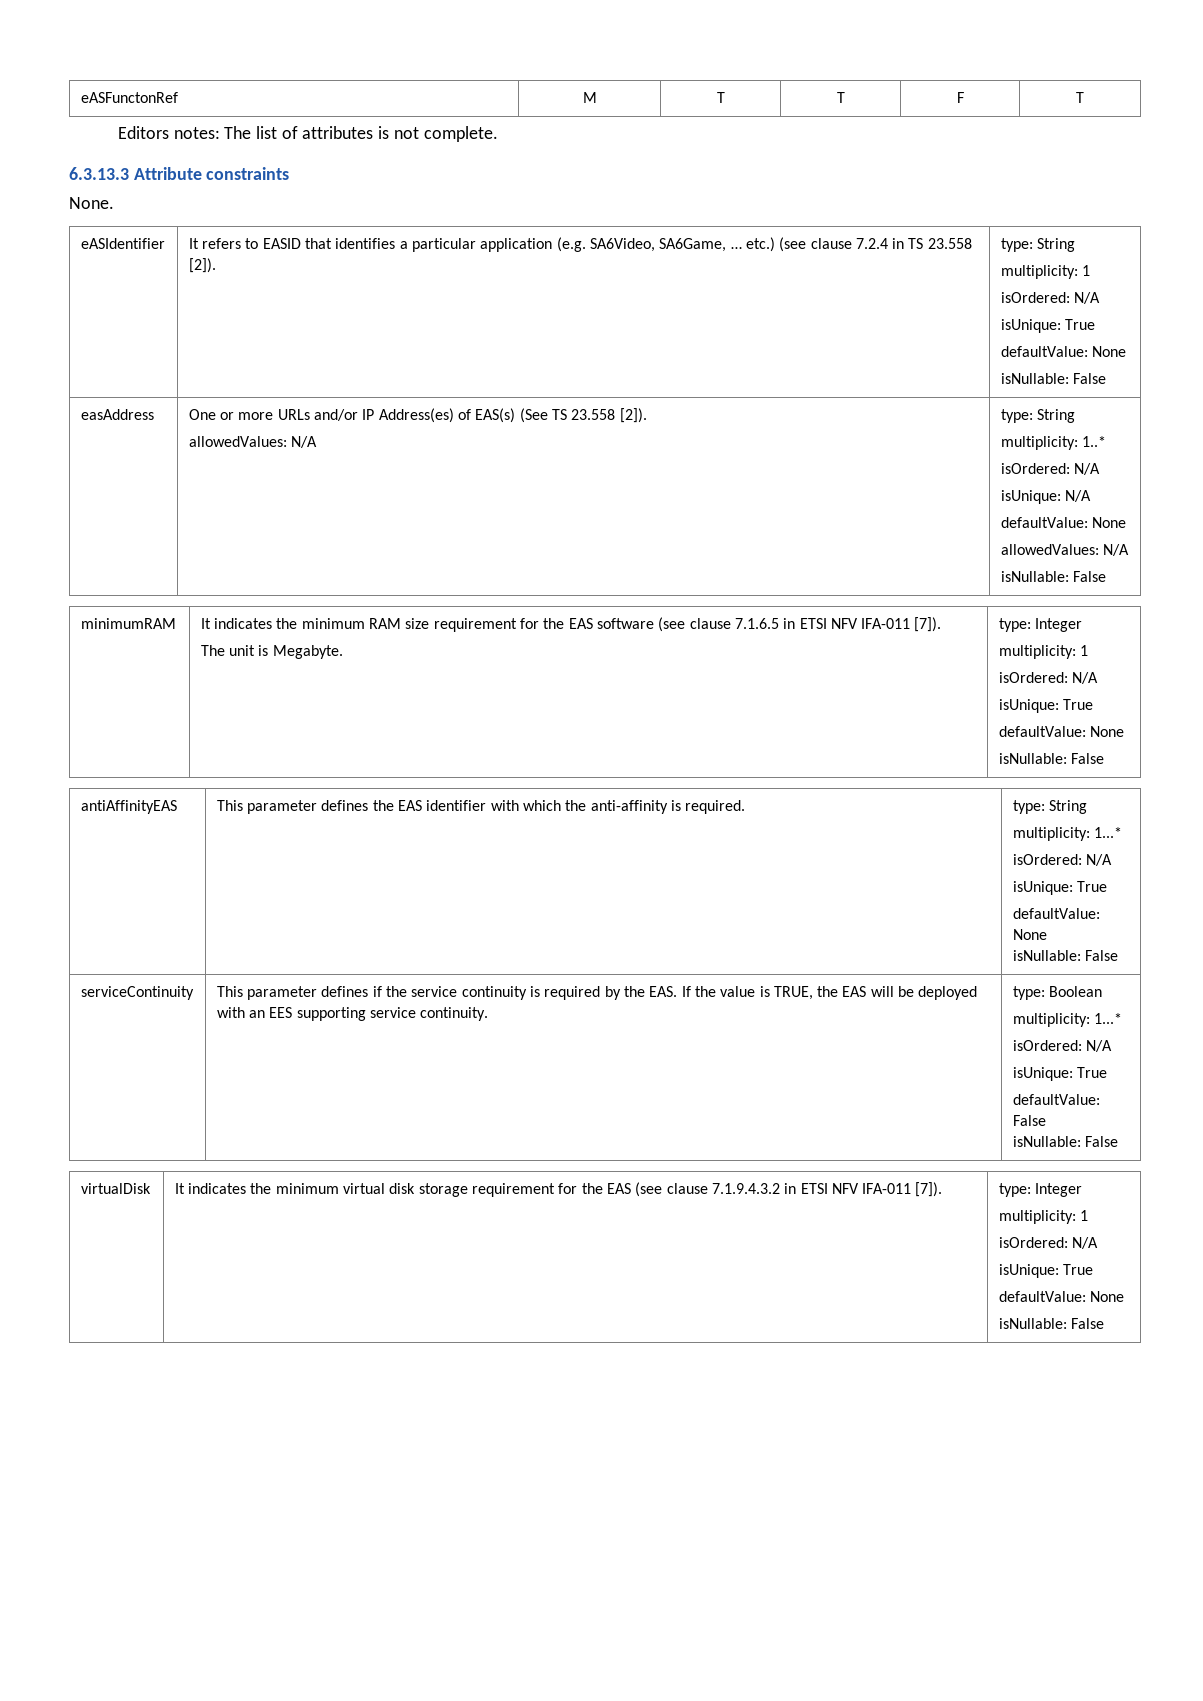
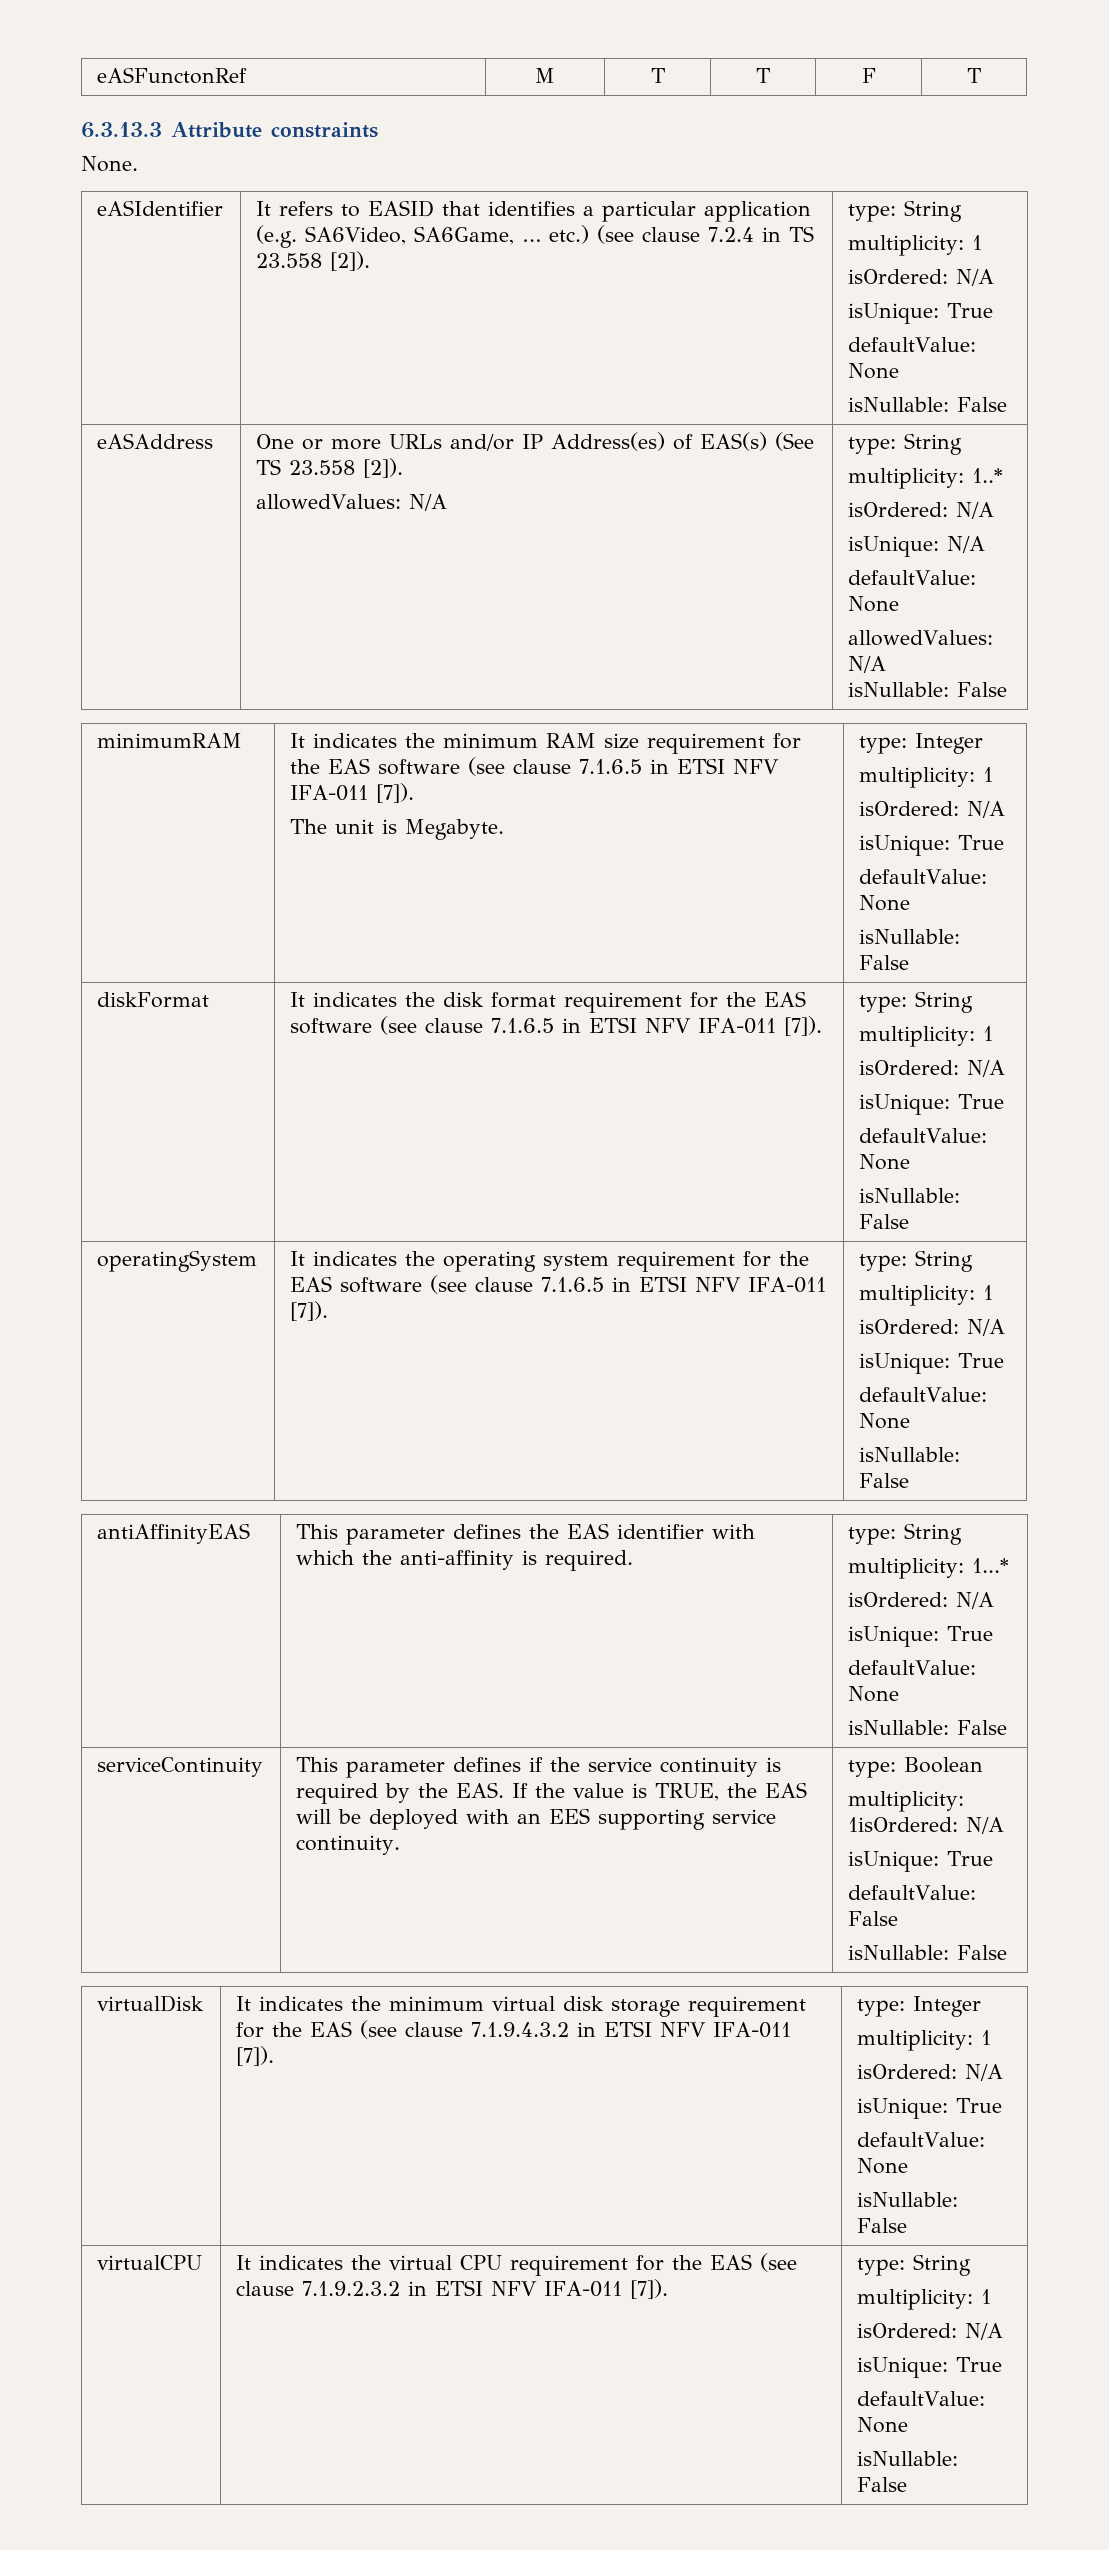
[117,126,498,142] // Editors notes: The list of attributes is not complete. -> (981, 75) none
[80,409,154,420] easAddress -> [97,433,214,449] eASAddress
(1105, 758) none -> [97,992,210,1008] [290,991,807,1013] [290,1016,823,1036] [859,991,974,1013] [859,1026,994,1047] [859,1060,1006,1077] [859,1094,1005,1115] [859,1128,988,1143] [859,1154,911,1170] [859,1188,961,1203] [859,1214,910,1229] [97,1250,258,1272] [290,1251,810,1272] [290,1275,827,1294] [290,1301,329,1321] [859,1250,974,1272] [859,1285,994,1306] [859,1319,1006,1336] [859,1353,1005,1374] [859,1387,988,1402] [859,1413,911,1429] [859,1447,961,1462] [859,1473,910,1488] // diskFormat | It indicates the disk format requirement for the EAS software (see clause 7.1.6.5 in ETSI NFV IFA-011 [7]). | type: String // multiplicity: 1 // isOrdered: N/A // isUnique: True // defaultValue: None // isNullable: False // operatingSystem | It indicates the operating system requirement for the EAS software (see clause 7.1.6.5 in ETSI NFV IFA-011 [7]). | type: String // multiplicity: 1 // isOrdered: N/A // isUnique: True // defaultValue: None // isNullable: False
[1094,1013,1123,1024] [1012,1040,1082,1051] 1...* // isOrdered: -> [848,1817,959,1832] 1isOrdered:
(1105, 1323) none -> [97,2255,203,2270] [236,2253,798,2276] [236,2279,669,2299] [857,2254,972,2276] [857,2289,992,2310] [857,2323,1004,2340] [857,2357,1003,2378] [857,2391,986,2406] [857,2417,909,2433] [857,2451,959,2466] [857,2477,908,2492] // virtualCPU | It indicates the virtual CPU requirement for the EAS (see clause 7.1.9.2.3.2 in ETSI NFV IFA-011 [7]). | type: String // multiplicity: 1 // isOrdered: N/A // isUnique: True // defaultValue: None // isNullable: False

